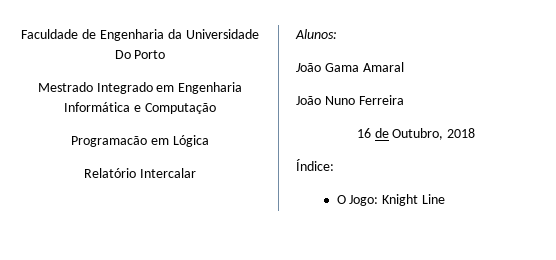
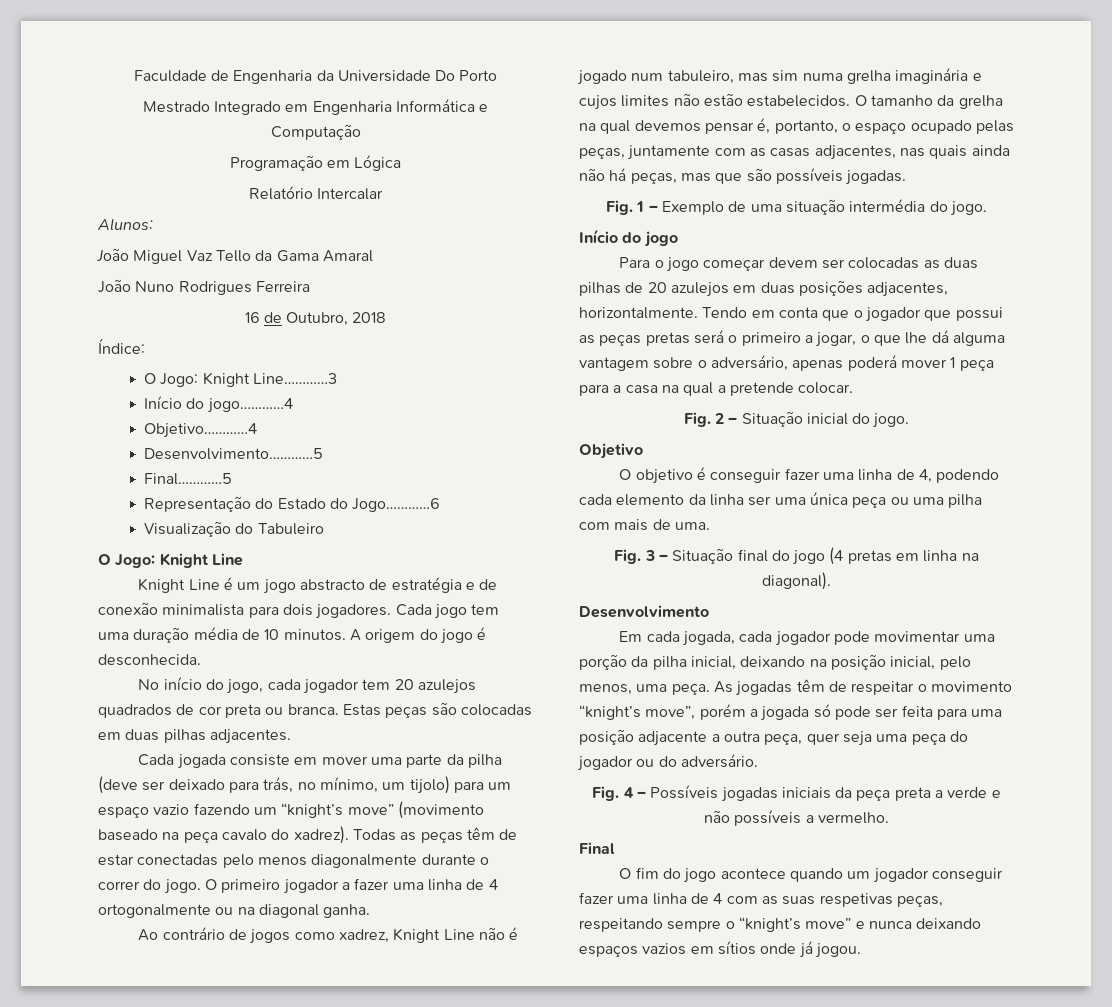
[71,136,148,147] Programacão -> [229,155,323,171] Programação
(321, 67) none -> [133,250,273,264] Miguel Vaz Tello da
(355, 100) none -> [178,281,252,295] Rodrigues
[421,194,445,204] Line -> [253,373,338,384] [144,396,293,413] [144,423,258,438] [144,448,324,460] [144,473,233,485] [144,496,441,512] [144,521,324,537] [98,553,243,568] [138,577,498,594] [98,602,500,619] [98,627,487,644] [98,654,201,666] [138,677,476,694] [98,702,532,718] [98,729,291,744] [138,754,502,769] [98,776,512,794] [98,801,484,819] [98,826,518,844] [98,854,489,868] [98,878,498,894] [98,904,371,918] [138,927,519,944] [577,68,982,85] [579,93,1003,110] [579,118,1014,134] [579,145,1010,160] [579,168,907,185] [606,199,987,216] [579,229,678,247] [619,257,978,272] [579,280,949,297] [579,307,1003,322] [579,330,1005,347] [579,355,994,371] [579,382,854,396] [683,411,910,428] [579,443,643,459] [619,467,1000,484] [579,492,983,508] [579,519,710,531] [614,547,979,565] [762,572,831,590] [579,605,709,618] [619,631,995,646] [579,654,971,670] [579,679,1012,696] [579,704,1003,721] [579,729,968,746] [577,754,758,771] [592,785,1001,802] [704,810,889,826] [579,842,615,854] [619,867,1003,883] [579,892,943,907] [579,917,982,932] [579,941,861,958] Line…………3 // Início do jogo…………4 // Objetivo…………4 // Desenvolvimento…………5 // Final…………5 // Representação do Estado do Jogo…………6 // Visualização do Tabuleiro // O Jogo: Knight Line // Knight Line é um jogo abstracto de estratégia e de conexão minimalista para dois jogadores. Cada jogo tem uma duração média de 10 minutos. A origem do jogo é desconhecida. // No início do jogo, cada jogador tem 20 azulejos quadrados de cor preta ou branca. Estas peças são colocadas em duas pilhas adjacentes. // Cada jogada consiste em mover uma parte da pilha (deve ser deixado para trás, no mínimo, um tijolo) para um espaço vazio fazendo um “knight’s move” (movimento baseado na peça cavalo do xadrez). Todas as peças têm de estar conectadas pelo menos diagonalmente durante o correr do jogo. O primeiro jogador a fazer uma linha de 4 ortogonalmente ou na diagonal ganha. // Ao contrário de jogos como xadrez, Knight Line não é jogado num tabuleiro, mas sim numa grelha imaginária e cujos limites não estão estabelecidos. O tamanho da grelha na qual devemos pensar é, portanto, o espaço ocupado pelas peças, juntamente com as casas adjacentes, nas quais ainda não há peças, mas que são possíveis jogadas. // Fig. 1 – Exemplo de uma situação intermédia do jogo. // Início do jogo // Para o jogo começar devem ser colocadas as duas pilhas de 20 azulejos em duas posições adjacentes, horizontalmente. Tendo em conta que o jogador que possui as peças pretas será o primeiro a jogar, o que lhe dá alguma vantagem sobre o adversário, apenas poderá mover 1 peça para a casa na qual a pretende colocar. // Fig. 2 – Situação inicial do jogo. // Objetivo // O objetivo é conseguir fazer uma linha de 4, podendo cada elemento da linha ser uma única peça ou uma pilha com mais de uma. // Fig. 3 – Situação final do jogo (4 pretas em linha na diagonal). // Desenvolvimento // Em cada jogada, cada jogador pode movimentar uma porção da pilha inicial, deixando na posição inicial, pelo menos, uma peça. As jogadas têm de respeitar o movimento “knight’s move”, porém a jogada só pode ser feita para uma posição adjacente a outra peça, quer seja uma peça do jogador ou do adversário. // Fig. 4 – Possíveis jogadas iniciais da peça preta a verde e não possíveis a vermelho. // Final // O fim do jogo acontece quando um jogador conseguir fazer uma linha de 4 com as suas respetivas peças, respeitando sempre o “knight’s move” e nunca deixando espaços vazios em sítios onde já jogou.

